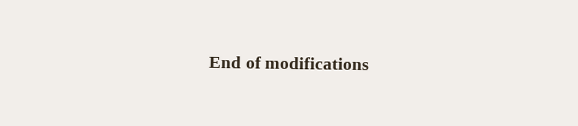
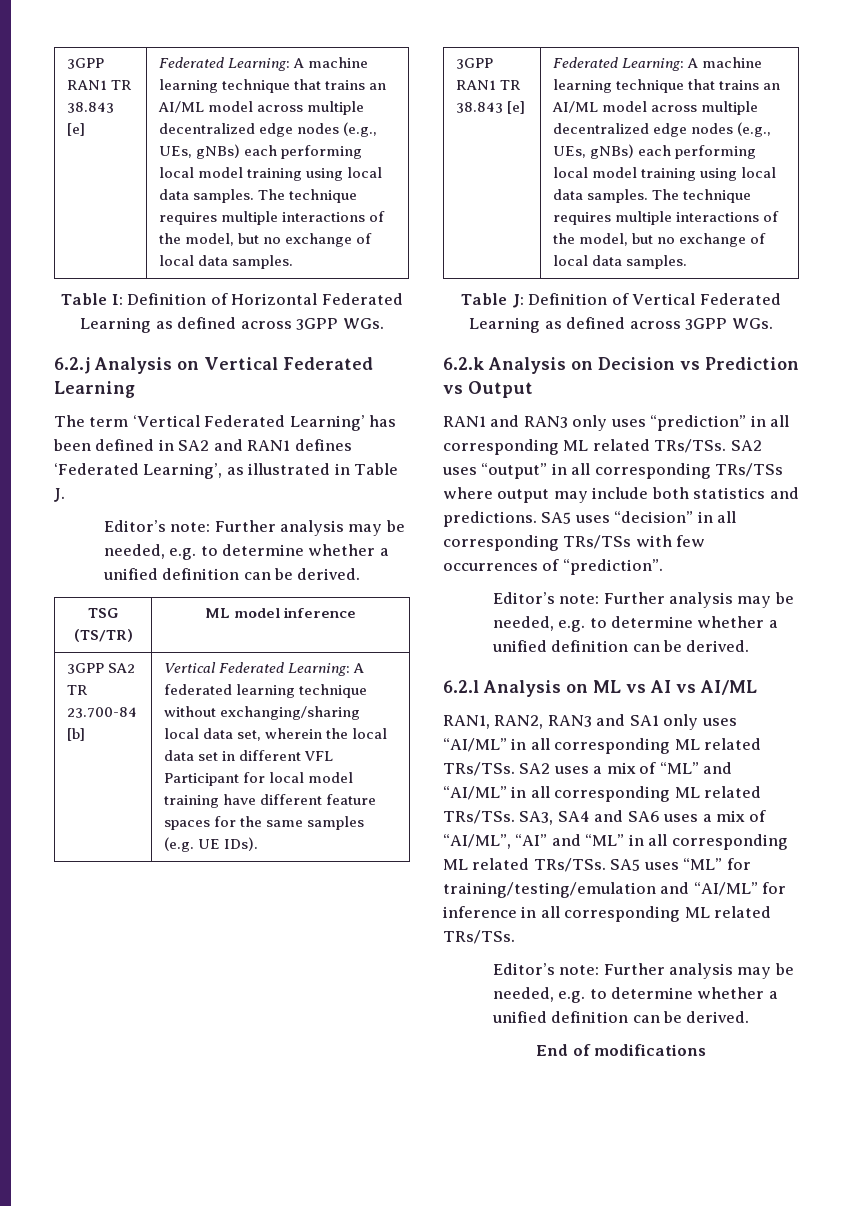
(207, 62) none -> [66,58,104,69] [66,80,132,90] [66,102,114,113] [66,123,85,136] [158,57,369,71] [158,79,387,93] [157,101,365,115] [158,122,378,137] [158,144,363,159] [158,167,383,181] [158,189,358,203] [158,211,386,225] [158,233,373,247] [158,255,293,269] [61,293,403,305] [80,317,384,333] [54,357,373,374] [54,381,135,398] [54,415,397,431] [53,439,352,451] [54,463,399,479] [54,488,65,502] [103,520,405,536] [103,544,389,560] [102,568,361,580] [88,608,118,618] [73,629,133,642] [204,607,357,618] [66,663,135,674] [66,685,88,695] [66,707,137,718] [66,728,85,741] [163,662,365,676] [163,684,367,698] [163,706,360,720] [163,728,388,741] [163,750,334,761] [163,772,354,786] [163,794,377,808] [163,816,365,830] [163,837,258,852] [455,58,493,69] [455,80,521,90] [455,101,525,114] [552,57,763,71] [552,79,781,93] [551,101,759,115] [552,122,772,137] [552,144,757,159] [552,167,777,181] [552,189,752,203] [552,211,780,225] [552,233,767,247] [552,255,687,269] [461,293,781,308] [469,317,773,333] [443,357,799,374] [443,381,533,398] [443,415,790,431] [443,439,762,455] [442,463,784,479] [443,487,799,503] [443,511,737,527] [443,535,706,551] [443,559,663,575] [492,592,794,608] [492,616,778,632] [491,640,750,652] [443,680,757,697] [443,714,737,730] [443,738,762,754] [443,762,733,776] [443,786,762,802] [443,810,766,825] [443,834,788,850] [443,858,751,872] [443,882,787,898] [443,906,772,922] [443,930,515,944] [492,963,794,979] [492,987,778,1003] [491,1011,750,1023] 3GPP RAN1 TR 38.843 [e] | Federated Learning: A machine learning technique that trains an AI/ML model across multiple decentralized edge nodes (e.g., UEs, gNBs) each performing local model training using local data samples. The technique requires multiple interactions of the model, but no exchange of local data samples. // Table I: Definition of Horizontal Federated Learning as defined across 3GPP WGs. // 6.2.j Analysis on Vertical Federated Learning // The term ‘Vertical Federated Learning’ has been defined in SA2 and RAN1 defines ‘Federated Learning’, as illustrated in Table J. // Editor’s note: Further analysis may be needed, e.g. to determine whether a unified definition can be derived. // TSG (TS/TR) | ML model inference // 3GPP SA2 TR 23.700-84 [b] | Vertical Federated Learning: A federated learning technique without exchanging/sharing local data set, wherein the local data set in different VFL Participant for local model training have different feature spaces for the same samples (e.g. UE IDs). // 3GPP RAN1 TR 38.843 [e] | Federated Learning: A machine learning technique that trains an AI/ML model across multiple decentralized edge nodes (e.g., UEs, gNBs) each performing local model training using local data samples. The technique requires multiple interactions of the model, but no exchange of local data samples. // Table J: Definition of Vertical Federated Learning as defined across 3GPP WGs. // 6.2.k Analysis on Decision vs Prediction vs Output // RAN1 and RAN3 only uses “prediction” in all corresponding ML related TRs/TSs. SA2 uses “output” in all corresponding TRs/TSs where output may include both statistics and predictions. SA5 uses “decision” in all corresponding TRs/TSs with few occurrences of “prediction”. // Editor’s note: Further analysis may be needed, e.g. to determine whether a unified definition can be derived. // 6.2.l Analysis on ML vs AI vs AI/ML // RAN1, RAN2, RAN3 and SA1 only uses “AI/ML” in all corresponding ML related TRs/TSs. SA2 uses a mix of “ML” and “AI/ML” in all corresponding ML related TRs/TSs. SA3, SA4 and SA6 uses a mix of “AI/ML”, “AI” and “ML” in all corresponding ML related TRs/TSs. SA5 uses “ML” for training/testing/emulation and “AI/ML” for inference in all corresponding ML related TRs/TSs. // Editor’s note: Further analysis may be needed, e.g. to determine whether a unified definition can be derived. //

